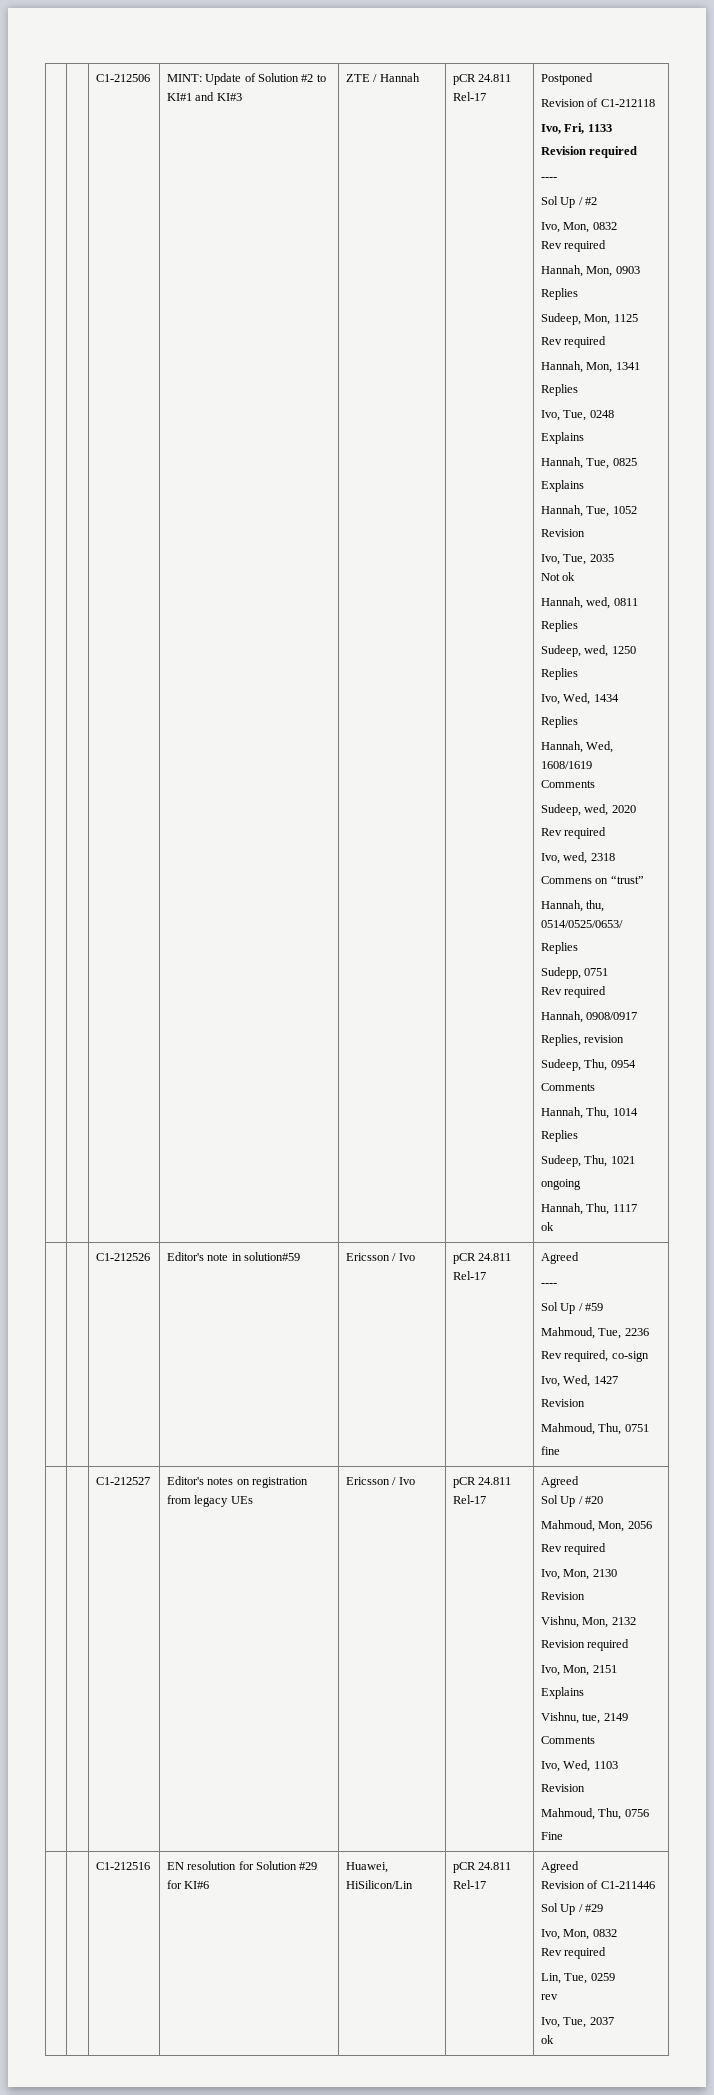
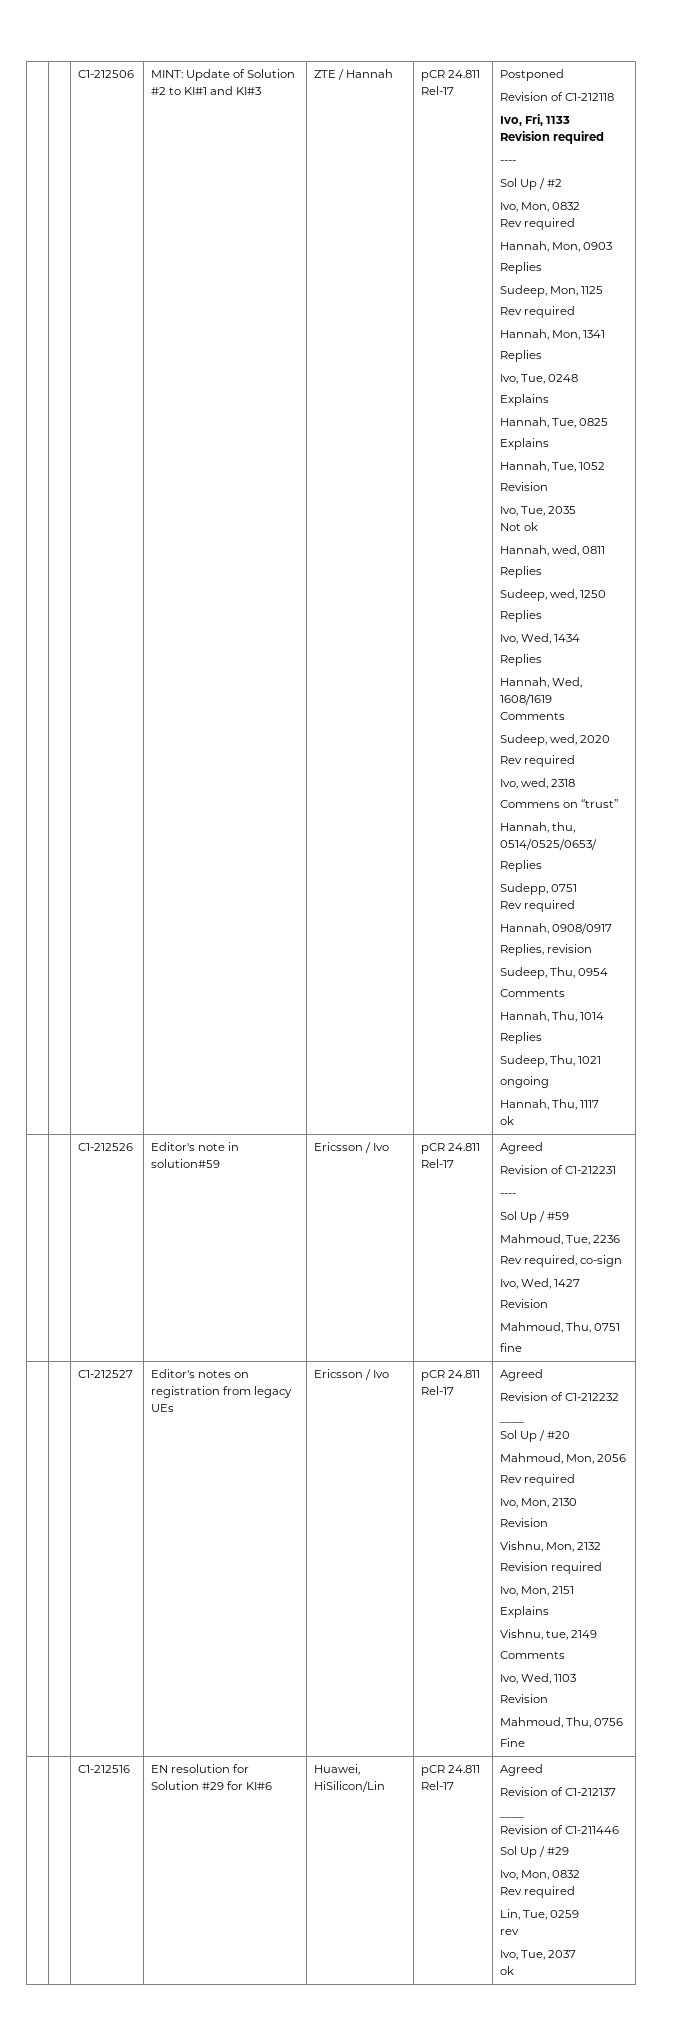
(579, 1258) none -> [499,1165,617,1174] // Revision of C1-212231
(579, 1482) none -> [499,1392,620,1401] [499,1422,524,1423] // Revision of C1-212232 // ____
(579, 1867) none -> [499,1787,617,1796] [499,1817,524,1818] // Revision of C1-212137 // ____

